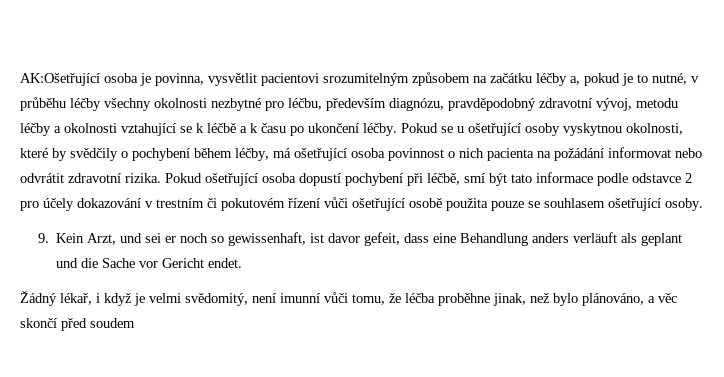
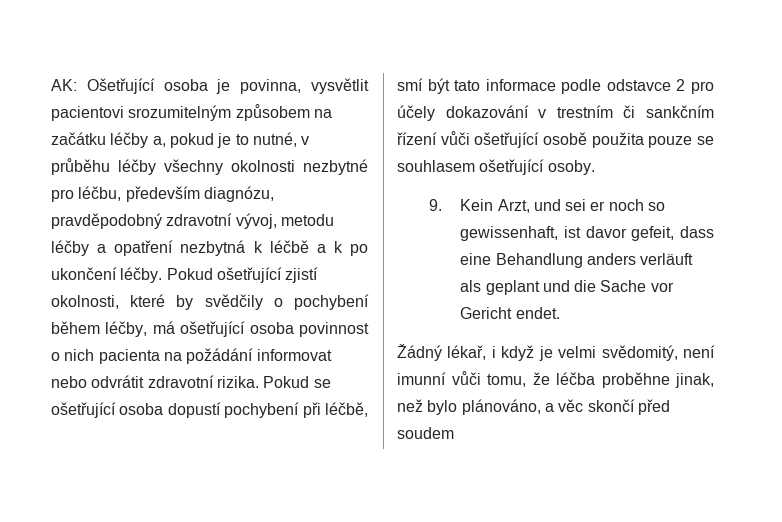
[20,73,100,86] AK:Ošetřující -> [51,78,155,94] AK: Ošetřující
[64,123,192,136] okolnosti vztahující se -> [114,240,246,256] opatření nezbytná
[261,123,286,133] času -> (343, 247) none
[441,123,622,136] se u ošetřující osoby vyskytnou -> [216,267,319,283] ošetřující zjistí
(202, 178) none -> [313,379,331,388] se
[221,198,285,211] pokutovém -> [646,105,714,118] sankčním

